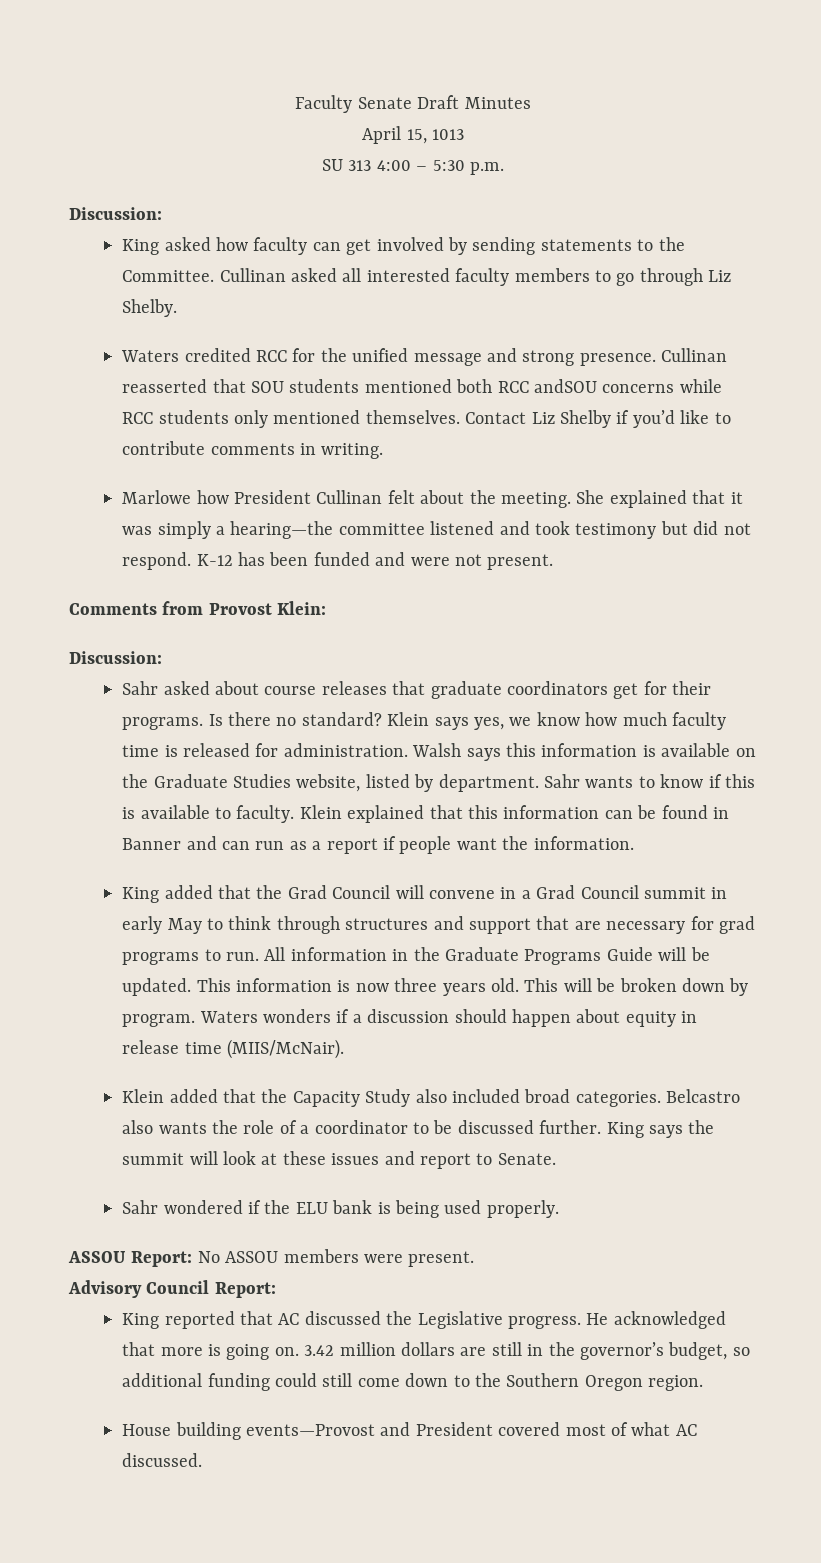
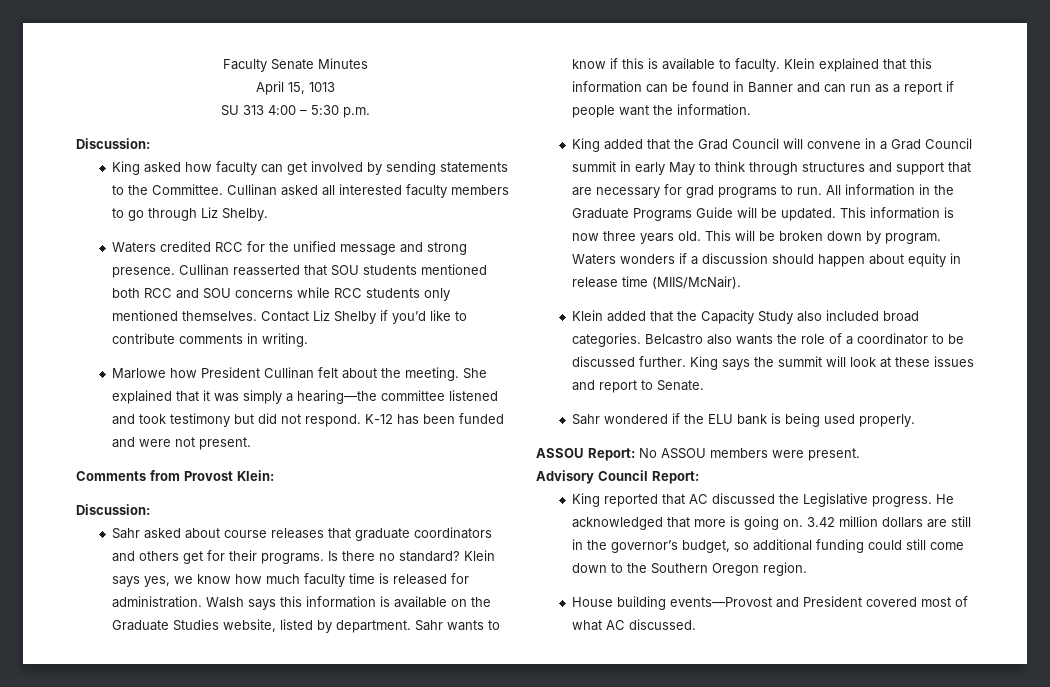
[417,95,460,109] Draft -> (314, 64) none
[533,379,597,393] andSOU -> [175,288,231,299] and SOU
(608, 688) none -> [111,551,179,562] and others

